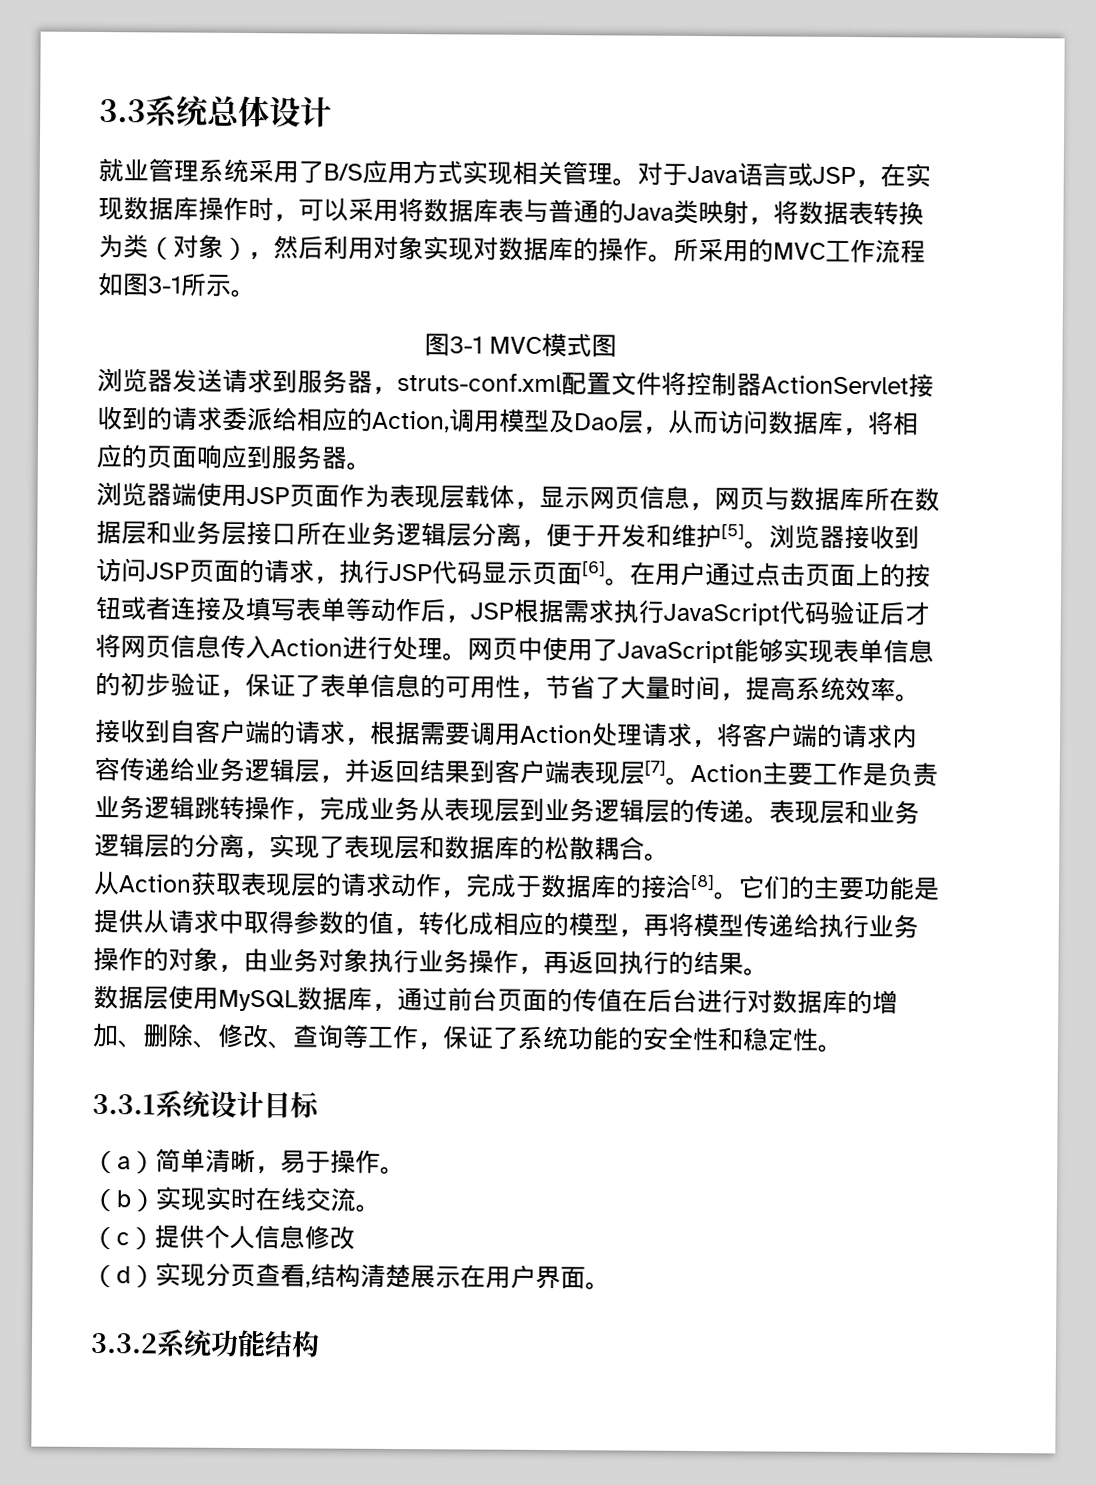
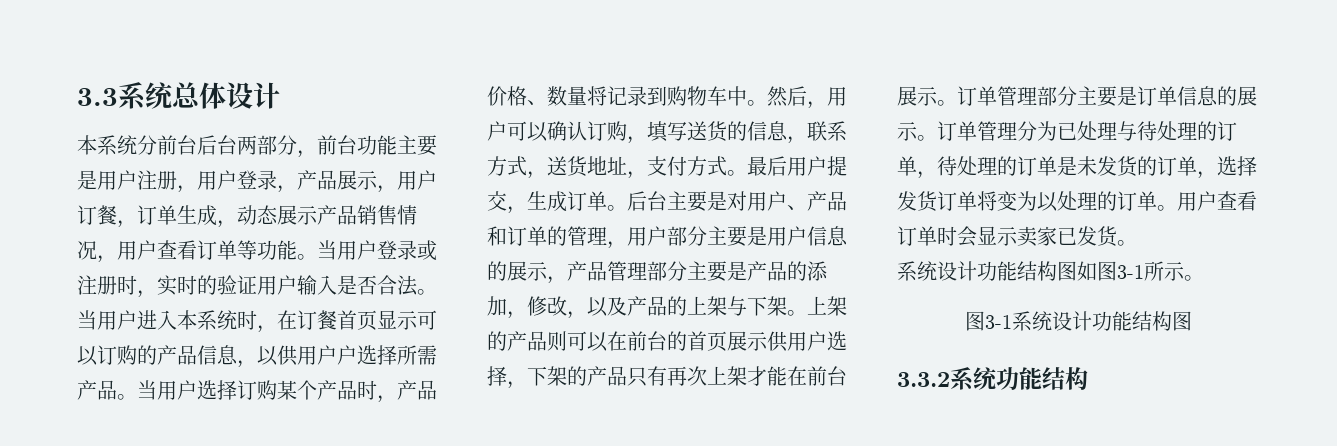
[98,158,931,189] [98,196,924,226] [98,234,926,264] 就业管理系统采用了B/S应用方式实现相关管理。对于Java语言或JSP，在实现数据库操作时，可以采用将数据库表与普通的Java类映射，将数据表转换为类（对象），然后利用对象实现对数据库的操作。所采用的MVC工作流程 -> [77,135,437,158] [77,170,437,193] [77,205,417,228] [77,240,437,263] [77,275,437,298] [77,310,437,333] [77,345,437,368] [77,380,437,403] [487,86,847,109] [487,121,847,144] [487,156,847,179] [487,191,847,214] [487,226,848,249] [487,261,828,284] [487,296,847,319] [487,331,847,352] [487,366,847,389] [897,86,1257,107] [897,121,1237,141] [897,156,1257,179] [897,191,1257,212] [897,226,1137,247] [897,261,1077,281] 本系统分前台后台两部分，前台功能主要是用户注册，用户登录，产品展示，用户订餐，订单生成，动态展示产品销售情况，用户查看订单等功能。当用户登录或注册时，实时的验证用户输入是否合法。当用户进入本系统时，在订餐首页显示可以订购的产品信息，以供用户户选择所需产品。当用户选择订购某个产品时，产品价格、数量将记录到购物车中。然后，用户可以确认订购，填写送货的信息，联系方式，送货地址，支付方式。最后用户提交，生成订单。后台主要是对用户、产品和订单的管理，用户部分主要是用户信息的展示，产品管理部分主要是产品的添加，修改，以及产品的上架与下架。上架的产品则可以在前台的首页展示供用户选择，下架的产品只有再次上架才能在前台展示。订单管理部分主要是订单信息的展示。订单管理分为已处理与待处理的订单，待处理的订单是未发货的订单，选择发货订单将变为以处理的订单。用户查看订单时会显示卖家已发货。 // 系统设计功能结构图
[488,332,617,358] [97,368,934,398] [97,406,919,437] [96,444,372,470] [96,482,940,512] [96,520,745,549] [744,524,920,550] [96,557,606,586] [605,561,931,588] [95,595,930,626] [95,633,934,664] [95,671,921,702] [94,718,918,749] [94,756,666,785] [665,761,938,787] [94,795,920,825] [94,833,670,861] [93,870,715,899] [713,875,940,901] [93,908,919,939] [93,946,769,976] [93,984,898,1015] [92,1022,844,1052] [92,1090,320,1119] [92,1148,406,1175] [91,1186,381,1212] [91,1224,355,1250] [91,1262,611,1290] MVC模式图 // 浏览器发送请求到服务器，struts-conf.xml配置文件将控制器ActionServlet接收到的请求委派给相应的Action,调用模型及Dao层，从而访问数据库，将相应的页面响应到服务器。 // 浏览器端使用JSP页面作为表现层载体，显示网页信息，网页与数据库所在数据层和业务层接口所在业务逻辑层分离，便于开发和维护[5]。浏览器接收到访问JSP页面的请求，执行JSP代码显示页面[6]。在用户通过点击页面上的按钮或者连接及填写表单等动作后，JSP根据需求执行JavaScript代码验证后才将网页信息传入Action进行处理。网页中使用了JavaScript能够实现表单信息的初步验证，保证了表单信息的可用性，节省了大量时间，提高系统效率。 // 接收到自客户端的请求，根据需要调用Action处理请求，将客户端的请求内容传递给业务逻辑层，并返回结果到客户端表现层[7]。Action主要工作是负责业务逻辑跳转操作，完成业务从表现层到业务逻辑层的传递。表现层和业务逻辑层的分离，实现了表现层和数据库的松散耦合。 // 从Action获取表现层的请求动作，完成于数据库的接洽[8]。它们的主要功能是提供从请求中取得参数的值，转化成相应的模型，再将模型传递给执行业务操作的对象，由业务对象执行业务操作，再返回执行的结果。 // 数据层使用MySQL数据库，通过前台页面的传值在后台进行对数据库的增加、删除、修改、查询等工作，保证了系统功能的安全性和稳定性。 // 3.3.1系统设计目标 // （a）简单清晰，易于操作。 // （b）实现实时在线交流。 // （c）提供个人信息修改 // （d）实现分页查看,结构清楚展示在用户界面。 -> [1012,311,1192,331] 系统设计功能结构图

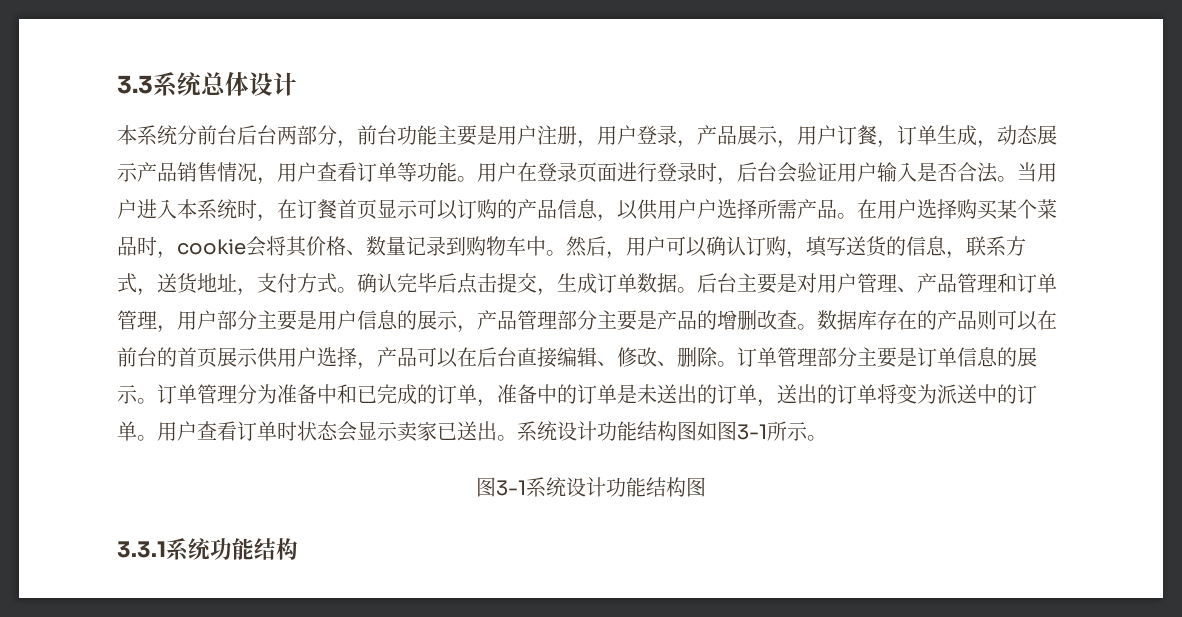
[317,240,437,261] [77,275,217,298] 当用户登录或注册时，实时的 -> [477,162,797,185] 用户在登录页面进行登录时，后台会
[137,380,437,403] 当用户选择订购某个产品时，产品 -> [857,199,1057,220] [117,236,307,259] 在用户选择购买某个菜品时，cookie会将其
[587,86,607,106] 将 -> (406, 245) none
[747,156,827,176] 最后用户 -> [357,273,497,294] 确认完毕后点击
(607, 201) none -> [637,273,677,293] 数据
[787,191,847,211] [487,226,567,246] 、产品和订单的 -> [857,273,1057,293] 管理、产品管理和订单
[807,261,828,281] [487,296,847,319] 添加，修改，以及产品的上架与下架。上架 -> [717,310,917,330] 增删改查。数据库存在
[527,366,847,387] [897,86,938,106] 下架的产品只有再次上架才能在前台展示 -> [377,347,718,368] 产品可以在后台直接编辑、修改、删除
[1057,121,1237,141] [897,156,997,179] 已处理与待处理的订单，待处理 -> [277,384,557,407] 准备中和已完成的订单，准备中
[1097,156,1257,179] [897,191,939,212] 发货的订单，选择发货 -> [657,384,837,407] 送出的订单，送出的
[1037,191,1097,212] 以处理 -> [937,384,997,404] 派送中
(957, 236) none -> [297,421,338,441] 状态
[1077,226,1137,247] 发货。 // -> [457,421,517,441] 送出。
[897,372,950,387] 3.3.2 -> [117,541,166,558] 3.3.1

